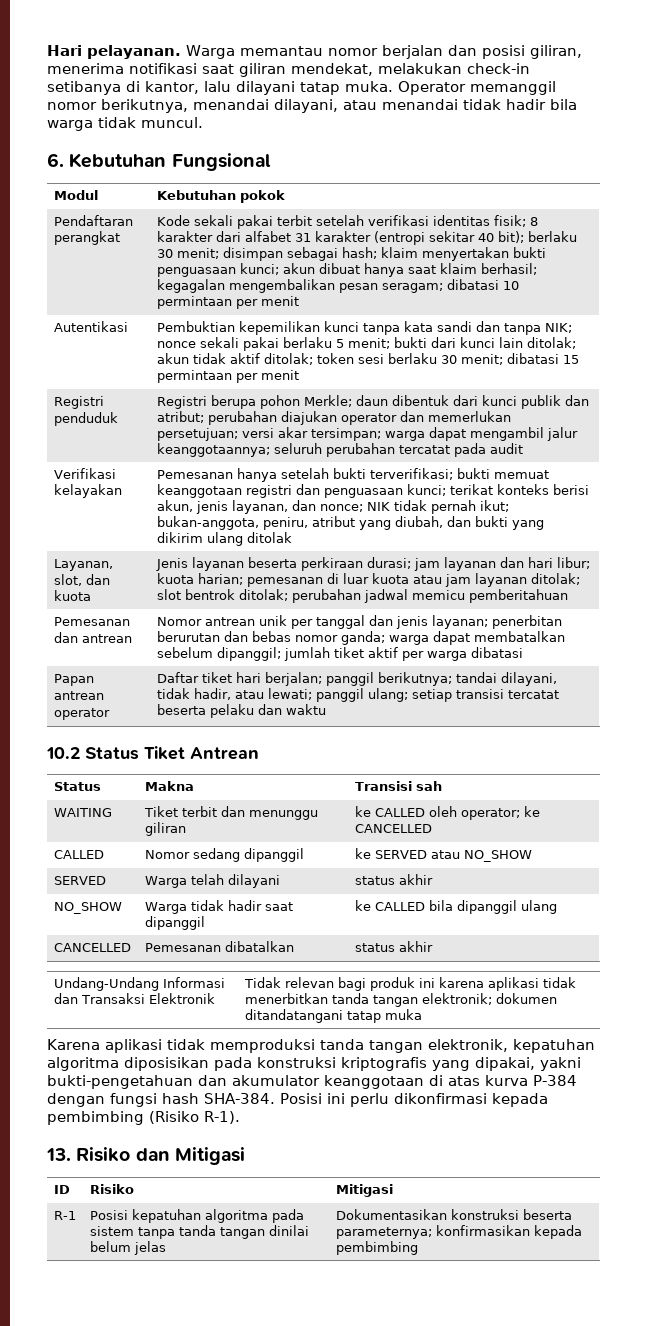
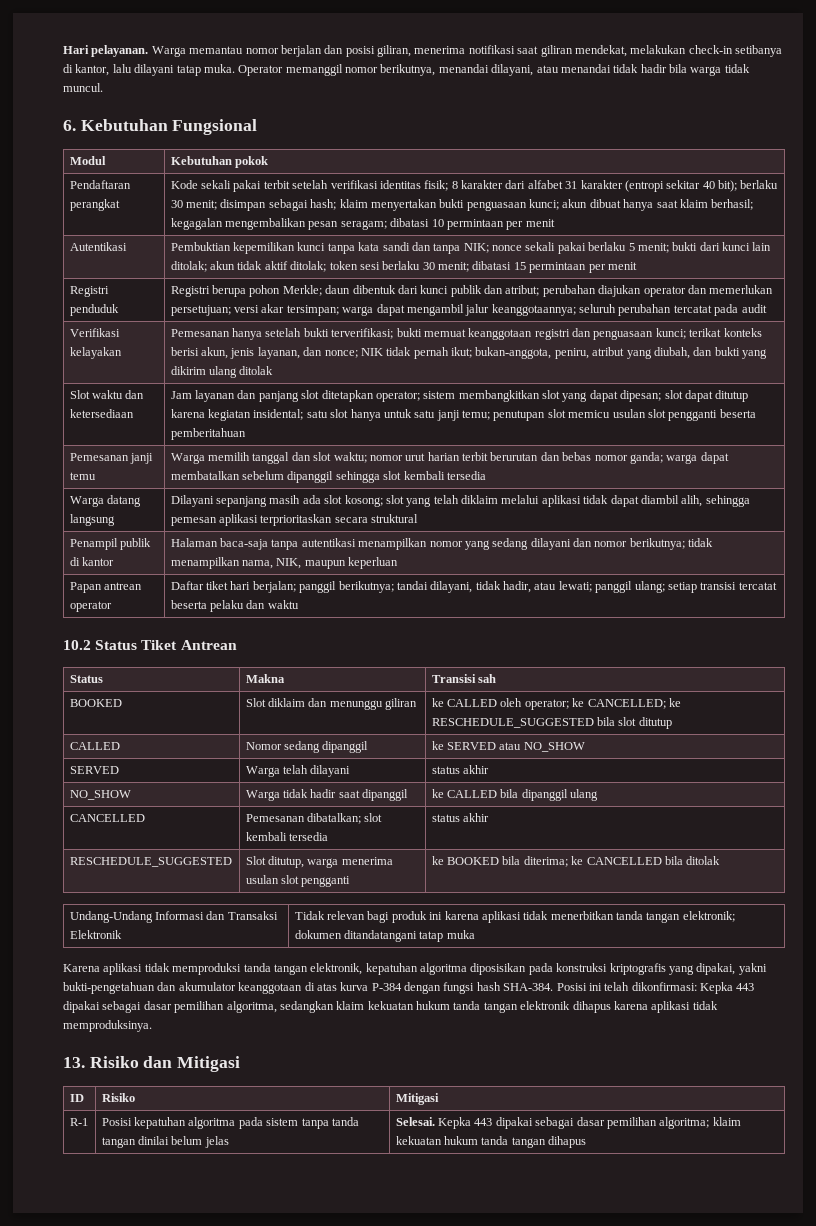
[53,559,113,571] [53,574,110,586] [53,590,91,601] [155,557,590,571] [156,573,580,587] [156,589,568,603] [53,617,130,626] [53,632,132,643] [156,615,562,629] Layanan, slot, dan kuota | Jenis layanan beserta perkiraan durasi; jam layanan dan hari libur; kuota harian; pemesanan di luar kuota atau jam layanan ditolak; slot bentrok ditolak; perubahan jadwal memicu pemberitahuan // Pemesanan dan antrean | Nomor antrean unik per tanggal dan jenis layanan; penerbitan -> [69,390,145,399] [69,409,134,418] [170,390,749,402] [170,409,756,421] [170,428,246,440] [69,453,154,464] [69,472,96,480] [170,452,489,464] Slot waktu dan ketersediaan | Jam layanan dan panjang slot ditetapkan operator; sistem membangkitkan slot yang dapat dipesan; slot dapat ditutup karena kegiatan insidental; satu slot hanya untuk satu janji temu; penutupan slot memicu usulan slot pengganti beserta pemberitahuan // Pemesanan janji temu | Warga memilih tanggal dan slot waktu; nomor urut harian terbit
[216,647,523,661] dipanggil; jumlah tiket aktif per warga dibatasi -> [287,471,486,483] [69,495,142,507] [69,514,115,526] [170,495,750,507] [170,514,419,526] [69,538,152,550] [69,557,115,566] [170,538,714,550] [170,557,399,569] dipanggil sehingga slot kembali tersedia // Warga datang langsung | Dilayani sepanjang masih ada slot kosong; slot yang telah diklaim melalui aplikasi tidak dapat diambil alih, sehingga pemesan aplikasi terprioritaskan secara struktural // Penampil publik di kantor | Halaman baca-saja tanpa autentikasi menampilkan nomor yang sedang dilayani dan nomor berikutnya; tidak menampilkan nama, NIK, maupun keperluan
[53,808,112,817] [143,806,217,817] WAITING | Tiket terbit -> [69,699,122,707] [245,698,306,707] BOOKED | Slot diklaim
[354,824,432,833] CANCELLED -> [587,698,681,709] [431,717,672,729] CANCELLED; ke RESCHEDULE_SUGGESTED bila slot ditutup
[224,941,294,952] [354,941,433,952] dibatalkan | status akhir -> [307,813,383,824] [245,832,329,841] [431,813,490,822] [69,857,232,867] [245,856,393,868] [245,875,351,887] [431,856,721,867] dibatalkan; slot kembali tersedia | status akhir // RESCHEDULE_SUGGESTED | Slot ditutup, warga menerima usulan slot pengganti | ke BOOKED bila diterima; ke CANCELLED bila ditolak
[350,1093,548,1107] [47,1111,240,1125] perlu dikonfirmasi kepada pembimbing (Risiko R-1). -> [604,982,755,994] [63,1001,718,1013] [63,1020,152,1032] telah dikonfirmasi: Kepka 443 dipakai sebagai dasar pemilihan algoritma, sedangkan klaim kekuatan hukum tanda tangan elektronik dihapus karena aplikasi tidak memproduksinya.
[335,1209,572,1220] [335,1225,582,1239] [335,1241,418,1255] Dokumentasikan konstruksi beserta parameternya; konfirmasikan kepada pembimbing -> [395,1117,741,1129] [395,1136,587,1148] Selesai. Kepka 443 dipakai sebagai dasar pemilihan algoritma; klaim kekuatan hukum tanda tangan dihapus

